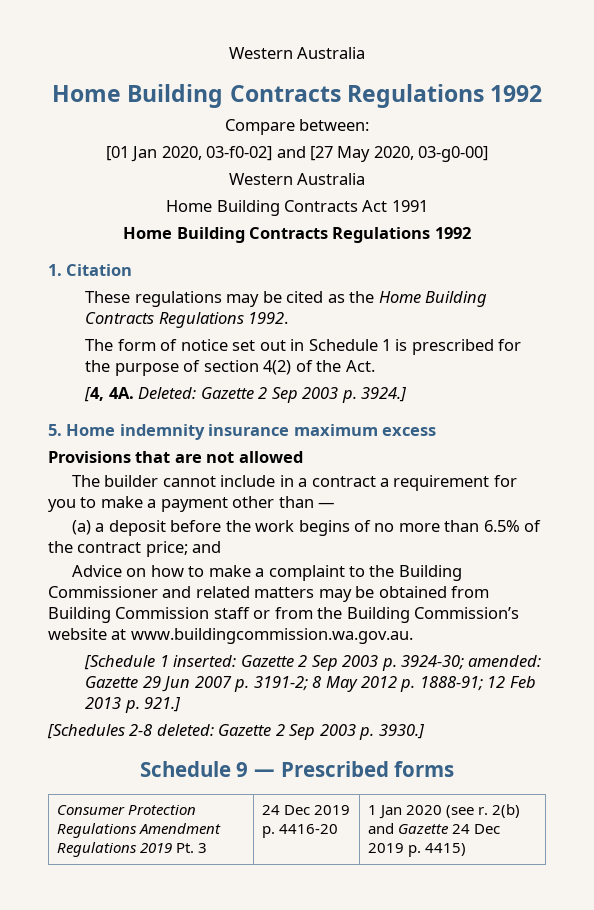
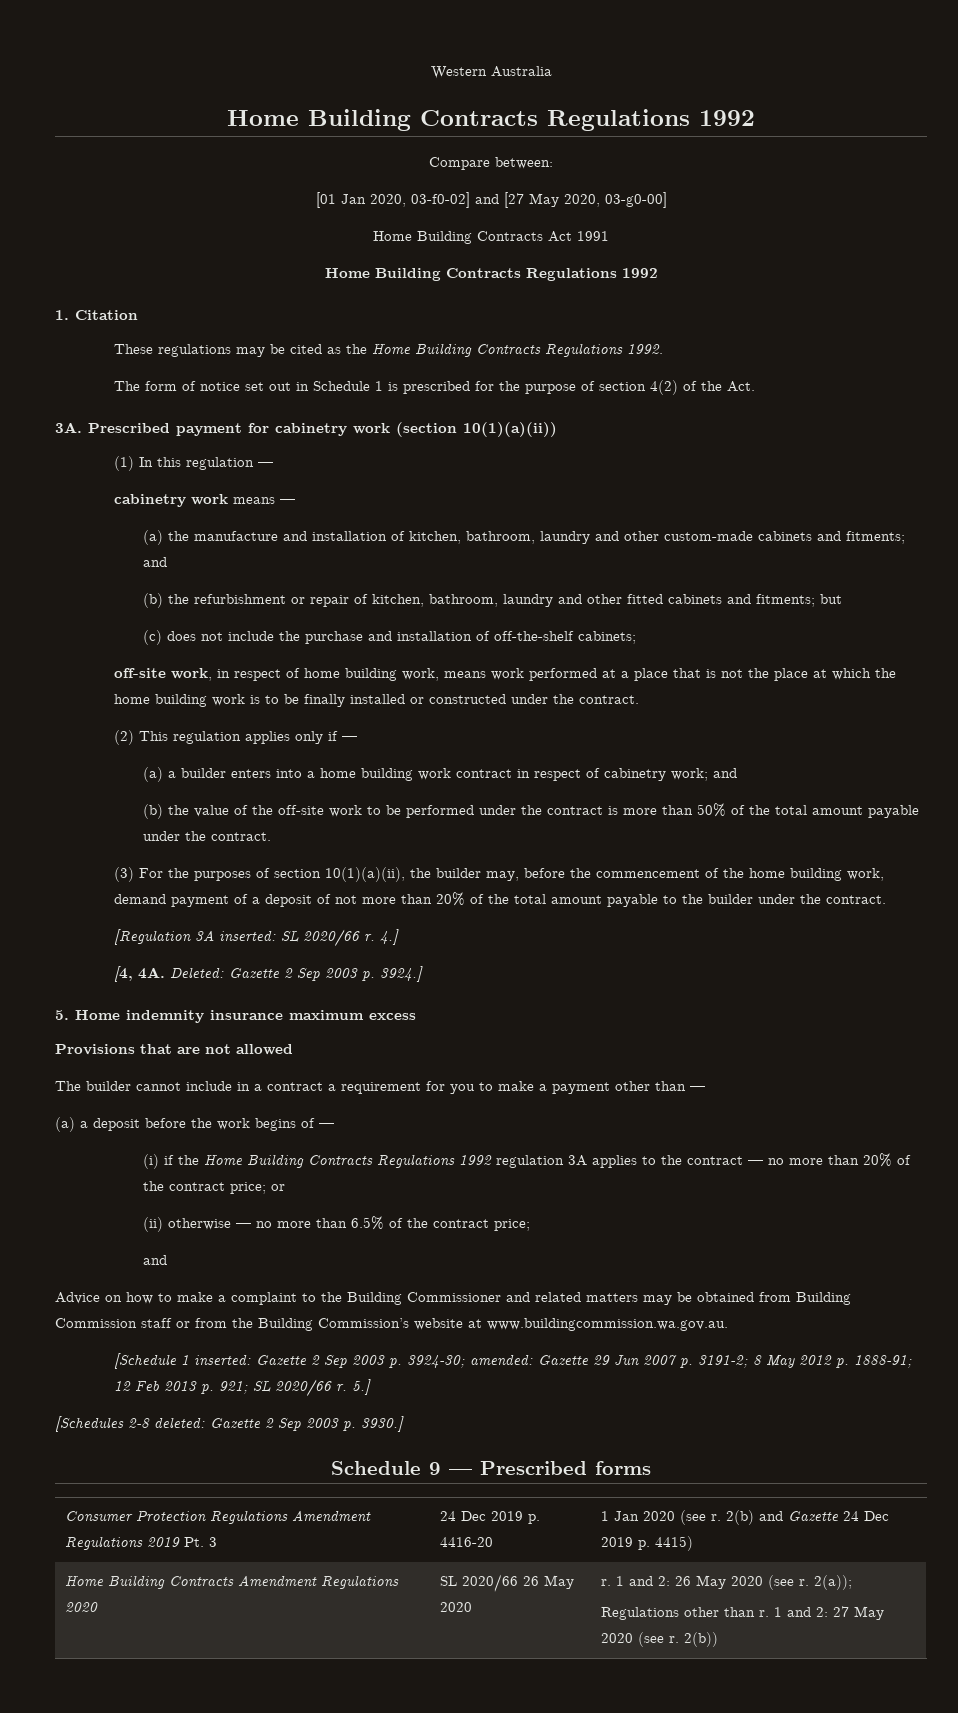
[228,173,366,185] // Western Australia -> (667, 200) none
(375, 366) none -> [55,422,557,437] [113,456,273,471] [113,494,295,507] [143,530,906,545] [143,557,168,567] [143,593,843,608] [143,630,637,645] [113,668,896,681] [113,694,639,707] [113,730,357,745] [143,767,738,782] [143,803,920,819] [143,831,272,841] [113,867,884,882] [113,892,886,907] [113,929,399,947] // 3A. Prescribed payment for cabinetry work (section 10(1)(a)(ii)) // (1) In this regulation — // cabinetry work means — // (a) the manufacture and installation of kitchen, bathroom, laundry and other custom-made cabinets and fitments; and // (b) the refurbishment or repair of kitchen, bathroom, laundry and other fitted cabinets and fitments; but // (c) does not include the purchase and installation of off-the-shelf cabinets; // off-site work, in respect of home building work, means work performed at a place that is not the place at which the home building work is to be finally installed or constructed under the contract. // (2) This regulation applies only if — // (a) a builder enters into a home building work contract in respect of cabinetry work; and // (b) the value of the off-site work to be performed under the contract is more than 50% of the total amount payable under the contract. // (3) For the purposes of section 10(1)(a)(ii), the builder may, before the commencement of the home building work, demand payment of a deposit of not more than 20% of the total amount payable to the builder under the contract. // [Regulation 3A inserted: SL 2020/66 r. 4.]
(371, 526) none -> [319,1123,334,1128] [143,1153,912,1169] [143,1181,286,1194] [143,1217,252,1232] — // (i) if the Home Building Contracts Regulations 1992 regulation 3A applies to the contract — no more than 20% of the contract price; or // (ii) otherwise —
(188, 549) none -> (531, 1225) //
[144,697,182,712] 921.] -> [218,1379,371,1397] 921; SL 2020/66 r. 5.]
(466, 849) none -> [65,1575,400,1589] [65,1602,99,1612] [440,1574,575,1592] [440,1602,473,1612] [601,1575,853,1590] [601,1606,885,1620] [601,1632,719,1647] // Home Building Contracts Amendment Regulations 2020 | SL 2020/66 26 May 2020 | r. 1 and 2: 26 May 2020 (see r. 2(a)); // Regulations other than r. 1 and 2: 27 May 2020 (see r. 2(b))

